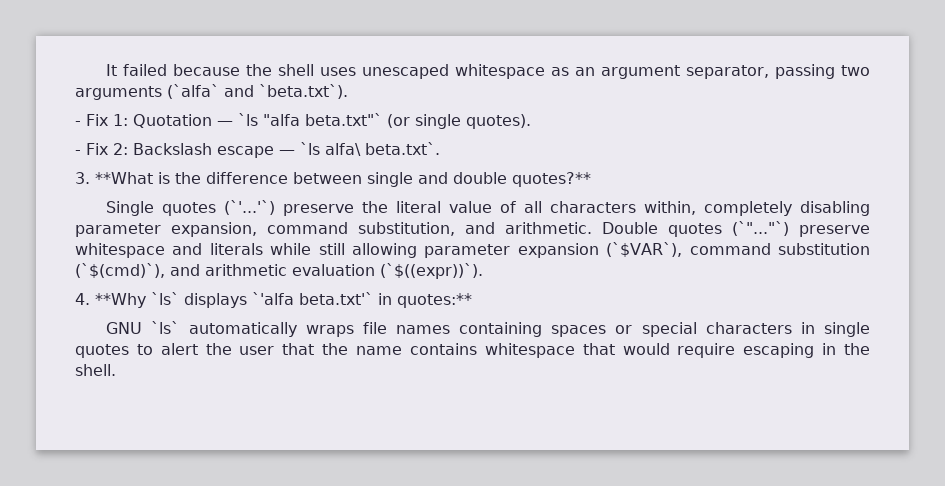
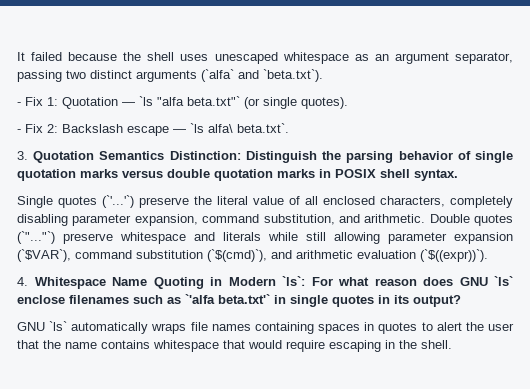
(871, 70) none -> [90,70,132,79] distinct
[95,172,591,187] **What is the difference between single and double quotes?** -> [33,151,513,163] [17,169,458,181] Quotation Semantics Distinction: Distinguish the parsing behavior of single quotation marks versus double quotation marks in POSIX shell syntax.
[550,201,697,215] characters within, -> [323,196,445,207] enclosed characters,
[95,292,472,308] **Why `ls` displays `'alfa beta.txt'` in quotes:** -> [34,276,513,289] [17,294,461,307] Whitespace Name Quoting in Modern `ls`: For what reason does GNU `ls` enclose filenames such as `'alfa beta.txt'` in single quotes in its output?
[615,322,870,337] or special characters in single -> [364,322,375,331] in

